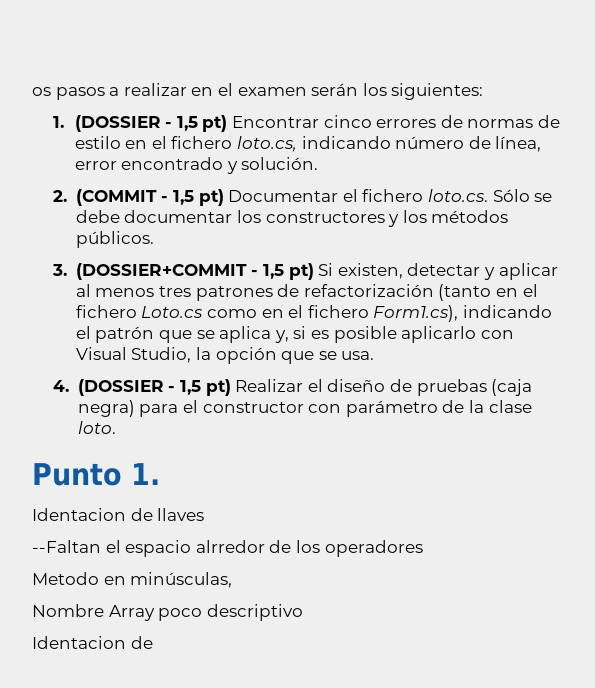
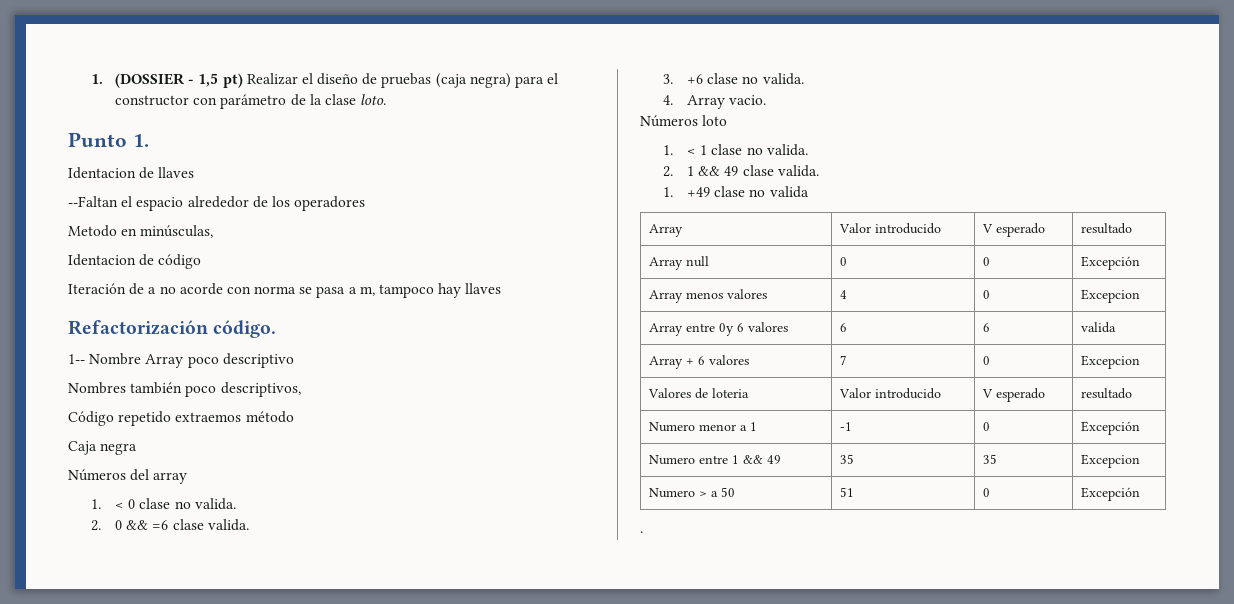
[32,83,484,100] [53,115,560,132] [74,136,542,152] [74,157,319,174] [53,189,553,206] [75,210,509,227] [75,231,154,248] [52,263,558,280] [75,284,538,301] [75,305,552,322] [75,326,514,343] [75,347,375,364] [53,380,70,392] os pasos a realizar en el examen serán los siguientes: // 1. (DOSSIER - 1,5 pt) Encontrar cinco errores de normas de estilo en el fichero loto.cs, indicando número de línea, error encontrado y solución. // 2. (COMMIT - 1,5 pt) Documentar el fichero loto.cs. Sólo se debe documentar los constructores y los métodos públicos. // 3. (DOSSIER+COMMIT - 1,5 pt) Si existen, detectar y aplicar al menos tres patrones de refactorización (tanto en el fichero Loto.cs como en el fichero Form1.cs), indicando el patrón que se aplica y, si es posible aplicarlo con Visual Studio, la opción que se usa. // 4. -> [91,74,104,84] 1.
[195,540,265,553] alrredor -> [187,196,249,208] alrededor
[32,604,303,621] [32,636,153,649] Nombre Array poco descriptivo // Identacion de -> [68,254,202,269] [68,283,502,298] [68,320,277,338] [68,353,294,368] [68,382,301,397] [68,411,294,426] [68,441,138,455] [68,469,188,484] [91,498,236,510] [91,519,249,531] [663,73,804,85] [663,95,767,109] [640,115,728,127] [663,144,808,156] [663,165,819,177] [663,186,809,198] [649,224,684,237] [839,223,942,234] [982,223,1046,237] [1081,223,1133,234] [649,256,710,270] [840,257,848,266] [983,257,991,266] [1081,256,1141,270] [649,289,768,303] [840,290,848,299] [983,290,991,299] [1081,289,1141,303] [649,322,789,336] [840,323,848,332] [983,323,991,332] [1081,322,1117,333] [649,355,750,369] [840,355,848,365] [983,356,991,365] [1081,355,1141,369] [648,388,750,399] [839,388,942,399] [982,388,1046,402] [1081,388,1133,399] [649,422,758,432] [840,422,853,431] [983,422,991,431] [1081,421,1141,435] [649,455,782,465] [840,454,855,464] [983,454,998,464] [1081,454,1141,468] [649,487,736,498] [840,487,855,497] [983,488,991,497] [1081,487,1141,501] [640,531,643,533] Identacion de código // Iteración de a no acorde con norma se pasa a m, tampoco hay llaves // Refactorización código. // 1-- Nombre Array poco descriptivo // Nombres también poco descriptivos, // Código repetido extraemos método // Caja negra // Números del array // 1. < 0 clase no valida. // 2. 0 && =6 clase valida. // 3. +6 clase no valida. // 4. Array vacio. // Números loto // 1. < 1 clase no valida. // 2. 1 && 49 clase valida. // 1. +49 clase no valida // Array | Valor introducido | V esperado | resultado // Array null | 0 | 0 | Excepción // Array menos valores | 4 | 0 | Excepcion // Array entre 0y 6 valores | 6 | 6 | valida // Array + 6 valores | 7 | 0 | Excepcion // Valores de loteria | Valor introducido | V esperado | resultado // Numero menor a 1 | -1 | 0 | Excepción // Numero entre 1 && 49 | 35 | 35 | Excepcion // Numero > a 50 | 51 | 0 | Excepción // .

